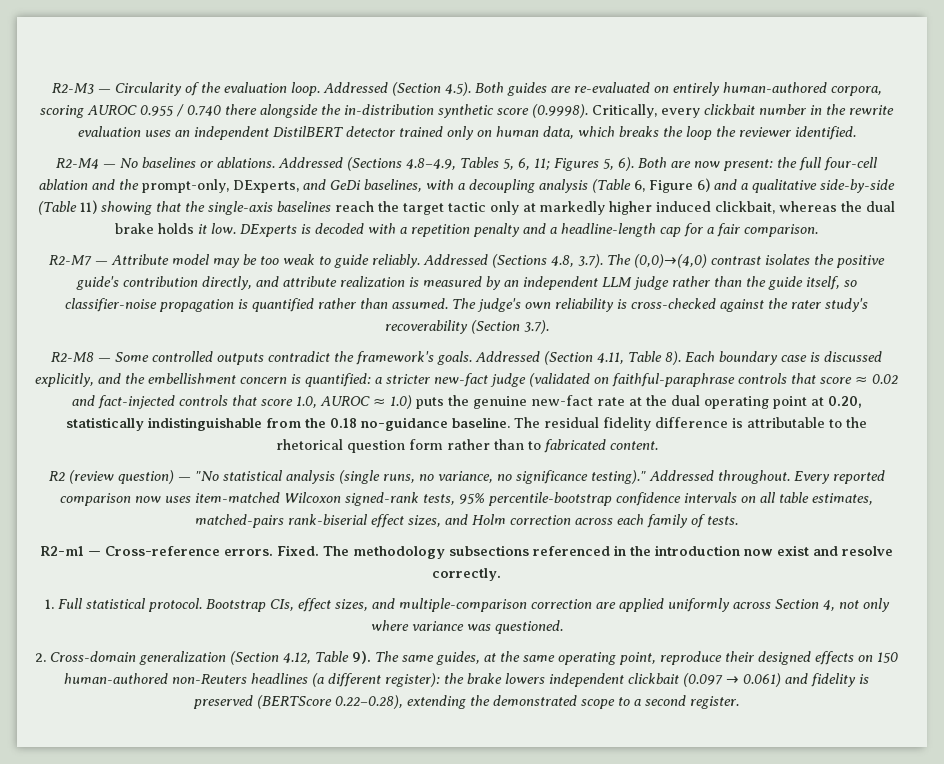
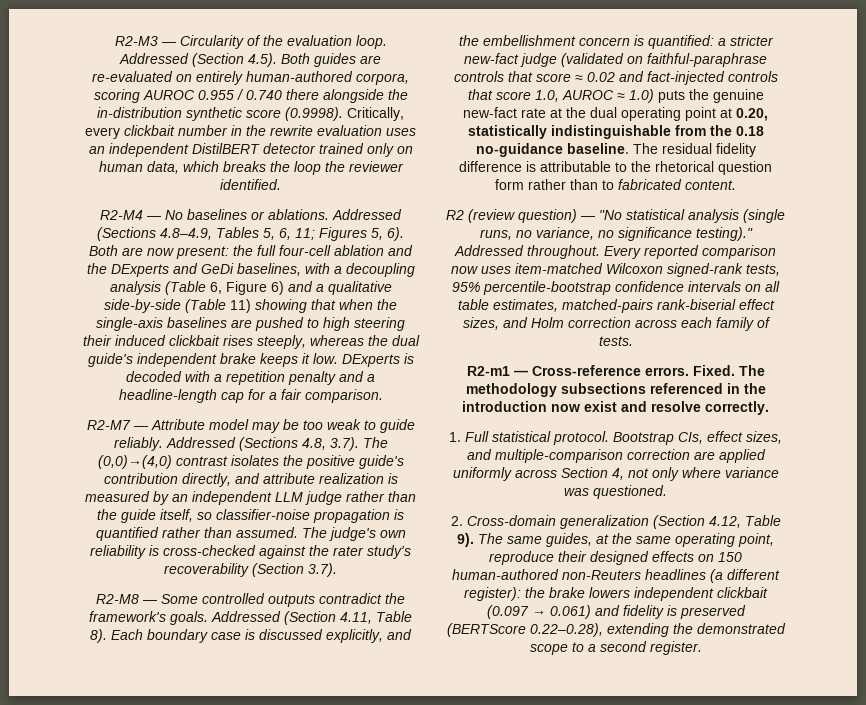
[142,179,300,193] prompt-only, DExperts, -> [110,264,169,277] DExperts
(181, 206) none -> [339,299,373,310] when
[334,201,895,215] [115,223,194,234] reach the target tactic only at markedly higher induced clickbait, whereas the dual brake holds -> [231,317,405,331] [82,335,420,349] [87,353,298,367] are pushed to high steering their induced clickbait rises steeply, whereas the dual guide's independent brake keeps

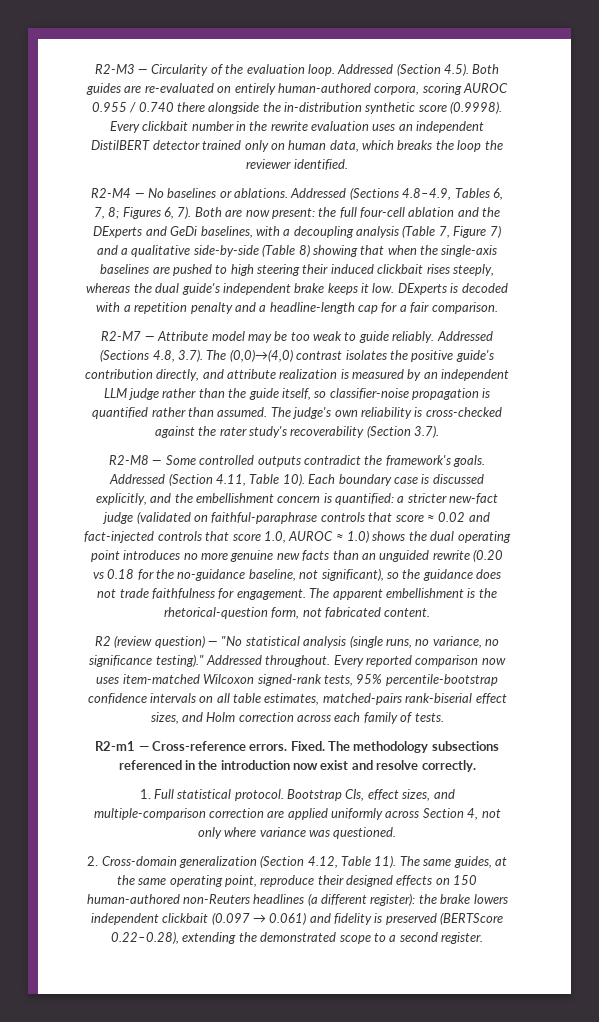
[347,107,404,121] [85,127,120,139] Critically, every -> [109,121,140,133] Every
[263,227,404,241] 5, 6, 11; Figures 5, 6). -> [492,188,503,200] [93,206,192,219] 6, 7, 8; Figures 6, 7).
[209,281,284,295] 6, Figure 6) -> [438,225,501,238] 7, Figure 7)
[230,299,251,313] 11) -> [298,244,310,257] 8)
[90,629,107,643] 8). -> [282,473,305,486] 10).
[657,89,764,103] [463,107,768,121] [467,125,764,139] [475,143,756,157] [459,161,772,175] [495,179,614,190] puts the genuine new-fact rate at the dual operating point at 0.20, statistically indistinguishable from the 0.18 no-guidance baseline. The residual fidelity difference is attributable to the rhetorical question form rather than to -> [372,531,511,543] [90,549,504,562] [92,568,502,581] [97,588,497,600] [163,607,322,619] shows the dual operating point introduces no more genuine new facts than an unguided rewrite (0.20 vs 0.18 for the no-guidance baseline, not significant), so the guidance does not trade faithfulness for engagement. The apparent embellishment is the rhetorical-question form, not
[457,533,474,547] 9). -> [374,855,397,868] 11).

